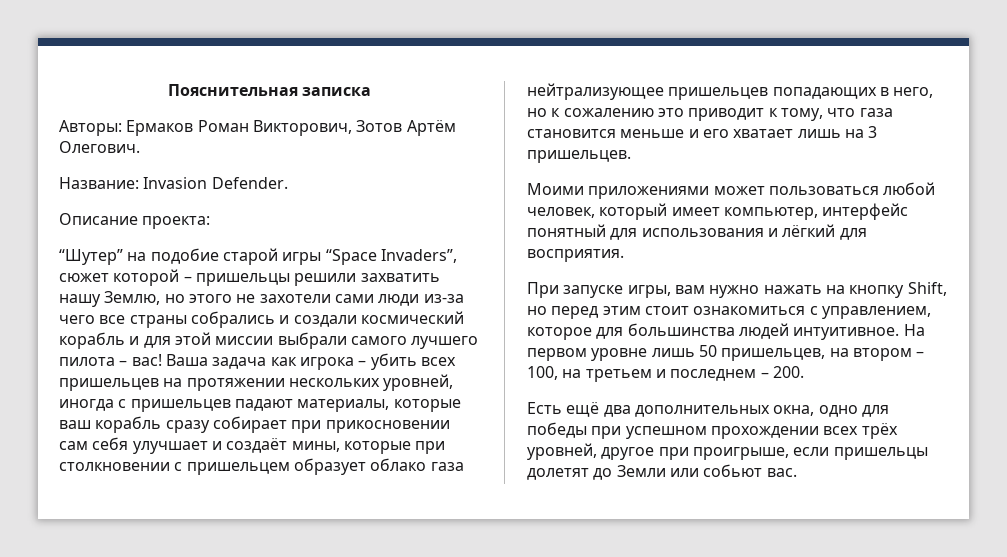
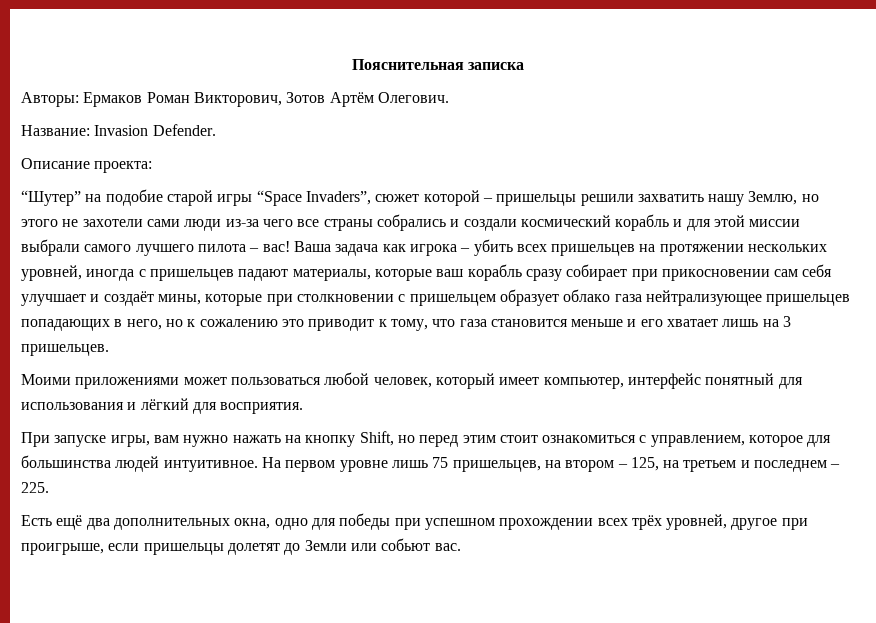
[698,345,717,357] 50 -> [432,457,449,468] 75
[527,366,558,380] 100, -> [630,457,659,471] 125,
[772,366,804,378] 200. -> [21,482,49,493] 225.

